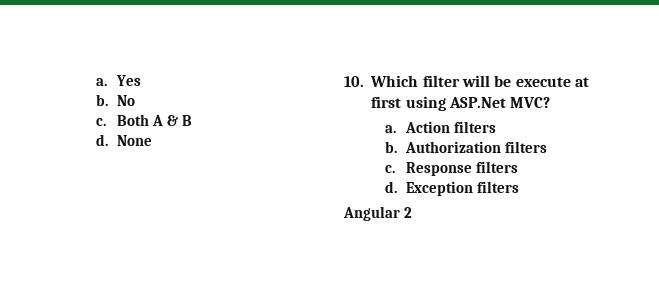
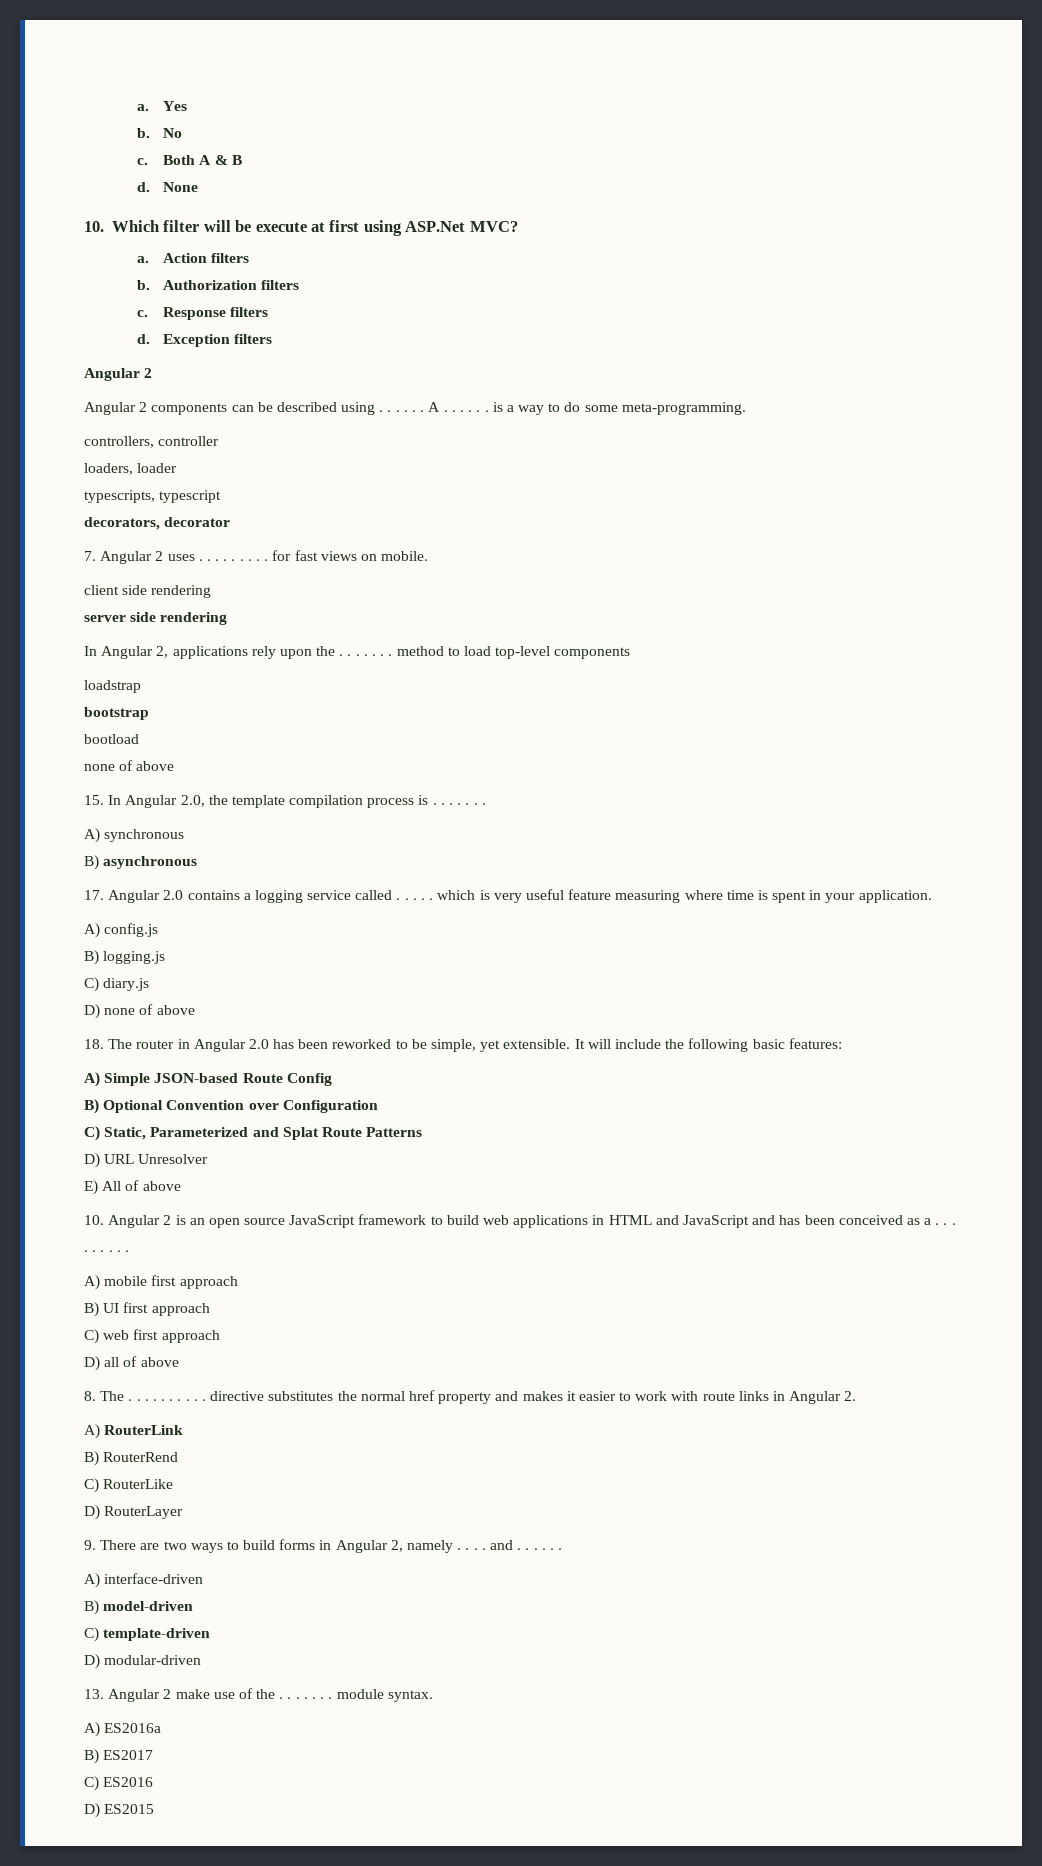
(412, 212) none -> [84,402,746,415] [84,436,220,448] [84,463,178,475] [84,490,222,503] [84,517,231,530] [84,550,429,564] [84,585,212,598] [84,612,228,625] [84,646,631,659] [84,680,141,693] [84,707,149,720] [84,734,139,744] [84,760,175,771] [84,795,486,808] [84,828,185,843] [84,855,198,870] [84,889,932,903] [84,923,159,938] [84,950,166,965] [84,977,150,992] [84,1004,195,1019] [84,1038,842,1052] [84,1072,332,1087] [84,1099,378,1114] [84,1126,423,1141] [84,1153,209,1168] [84,1180,181,1195] [84,1214,956,1228] [84,1250,129,1252] [84,1275,238,1290] [84,1302,210,1317] [84,1329,220,1344] [84,1356,179,1371] [84,1390,857,1404] [84,1424,184,1439] [84,1451,179,1466] [84,1478,174,1493] [84,1505,184,1520] [84,1539,563,1553] [84,1573,204,1588] [84,1600,194,1615] [84,1627,211,1642] [84,1654,202,1669] [84,1688,433,1702] [84,1722,162,1737] [84,1749,154,1764] [84,1776,154,1791] [84,1803,155,1818] // Angular 2 components can be described using . . . . . . A . . . . . . is a way to do some meta-programming. // controllers, controller // loaders, loader // typescripts, typescript // decorators, decorator // 7. Angular 2 uses . . . . . . . . . for fast views on mobile. // client side rendering // server side rendering // In Angular 2, applications rely upon the . . . . . . . method to load top-level components // loadstrap // bootstrap // bootload // none of above // 15. In Angular 2.0, the template compilation process is . . . . . . . // A) synchronous // B) asynchronous // 17. Angular 2.0 contains a logging service called . . . . . which is very useful feature measuring where time is spent in your application. // A) config.js // B) logging.js // C) diary.js // D) none of above // 18. The router in Angular 2.0 has been reworked to be simple, yet extensible. It will include the following basic features: // A) Simple JSON-based Route Config // B) Optional Convention over Configuration // C) Static, Parameterized and Splat Route Patterns // D) URL Unresolver // E) All of above // 10. Angular 2 is an open source JavaScript framework to build web applications in HTML and JavaScript and has been conceived as a . . . . . . . . . // A) mobile first approach // B) UI first approach // C) web first approach // D) all of above // 8. The . . . . . . . . . . directive substitutes the normal href property and makes it easier to work with route links in Angular 2. // A) RouterLink // B) RouterRend // C) RouterLike // D) RouterLayer // 9. There are two ways to build forms in Angular 2, namely . . . . and . . . . . . // A) interface-driven // B) model-driven // C) template-driven // D) modular-driven // 13. Angular 2 make use of the . . . . . . . module syntax. // A) ES2016a // B) ES2017 // C) ES2016 // D) ES2015

